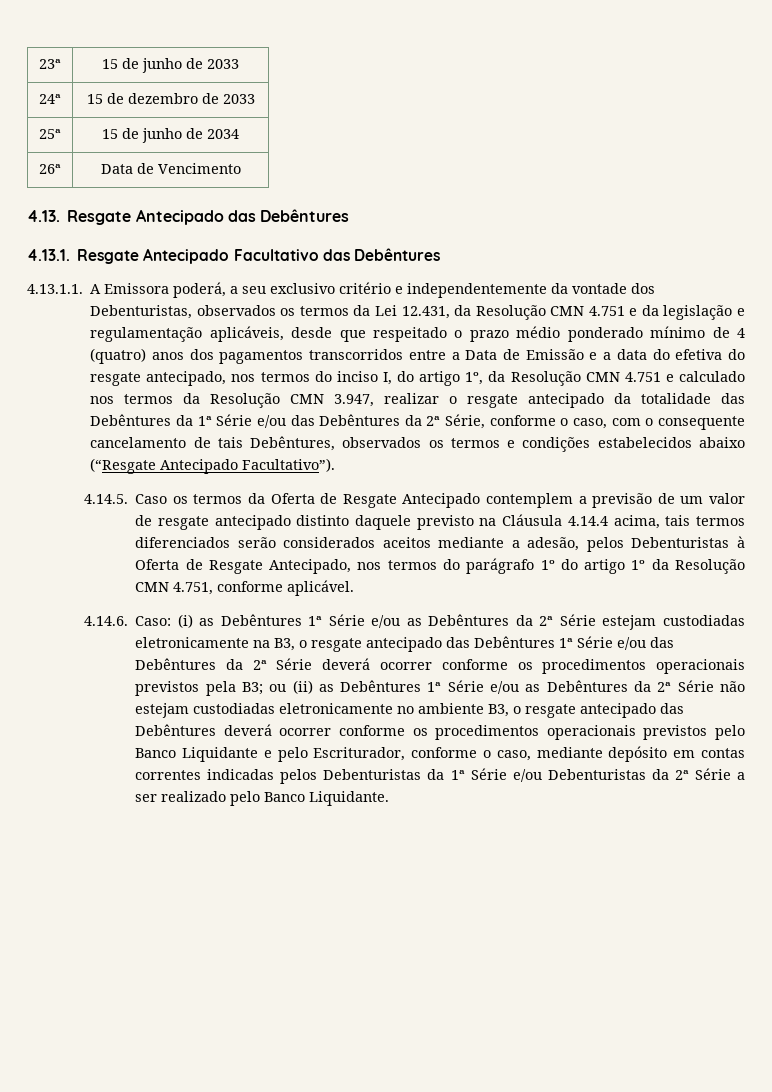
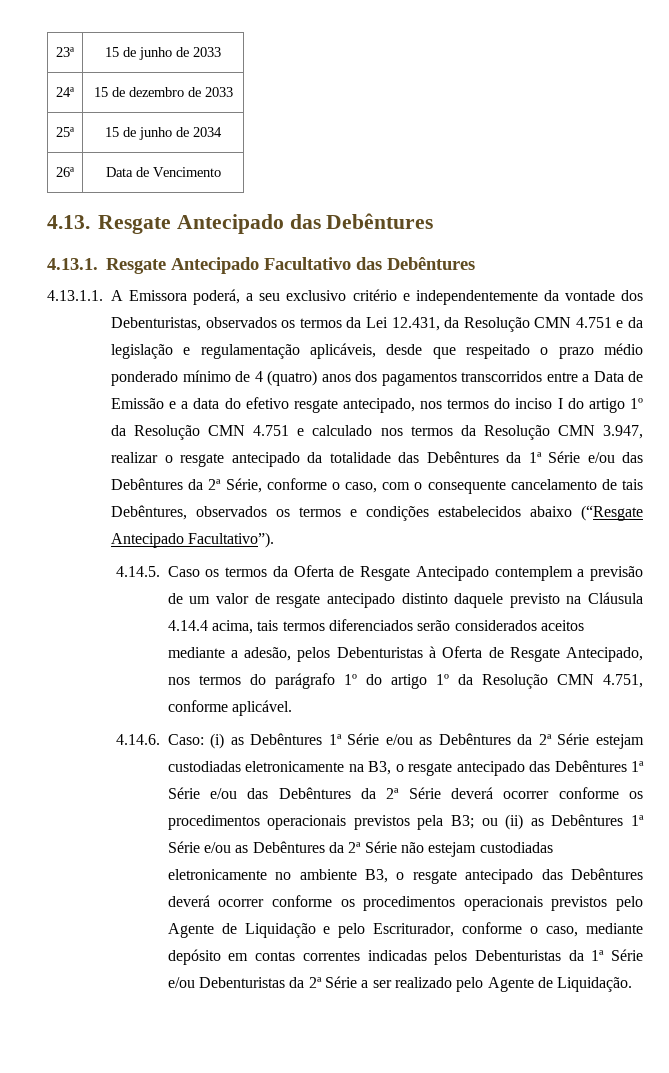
[675,349,745,360] efetiva do -> [245,397,289,409] efetivo
[382,371,484,386] I, do artigo 1º, -> [557,398,643,413] I do artigo 1º
[135,747,259,762] Banco Liquidante -> [167,923,316,938] Agente de Liquidação
[264,791,390,806] Banco Liquidante. -> [487,977,633,992] Agente de Liquidação.

